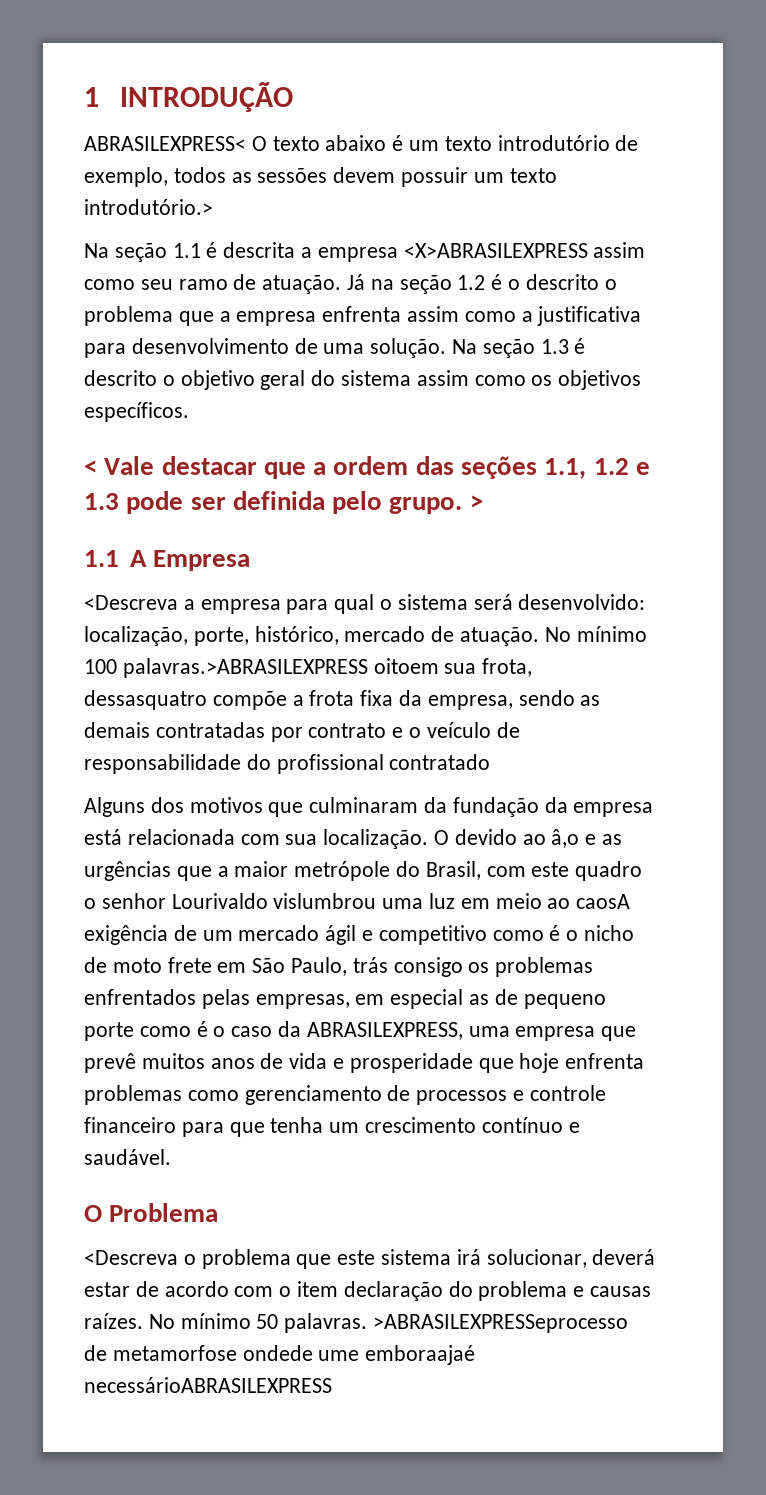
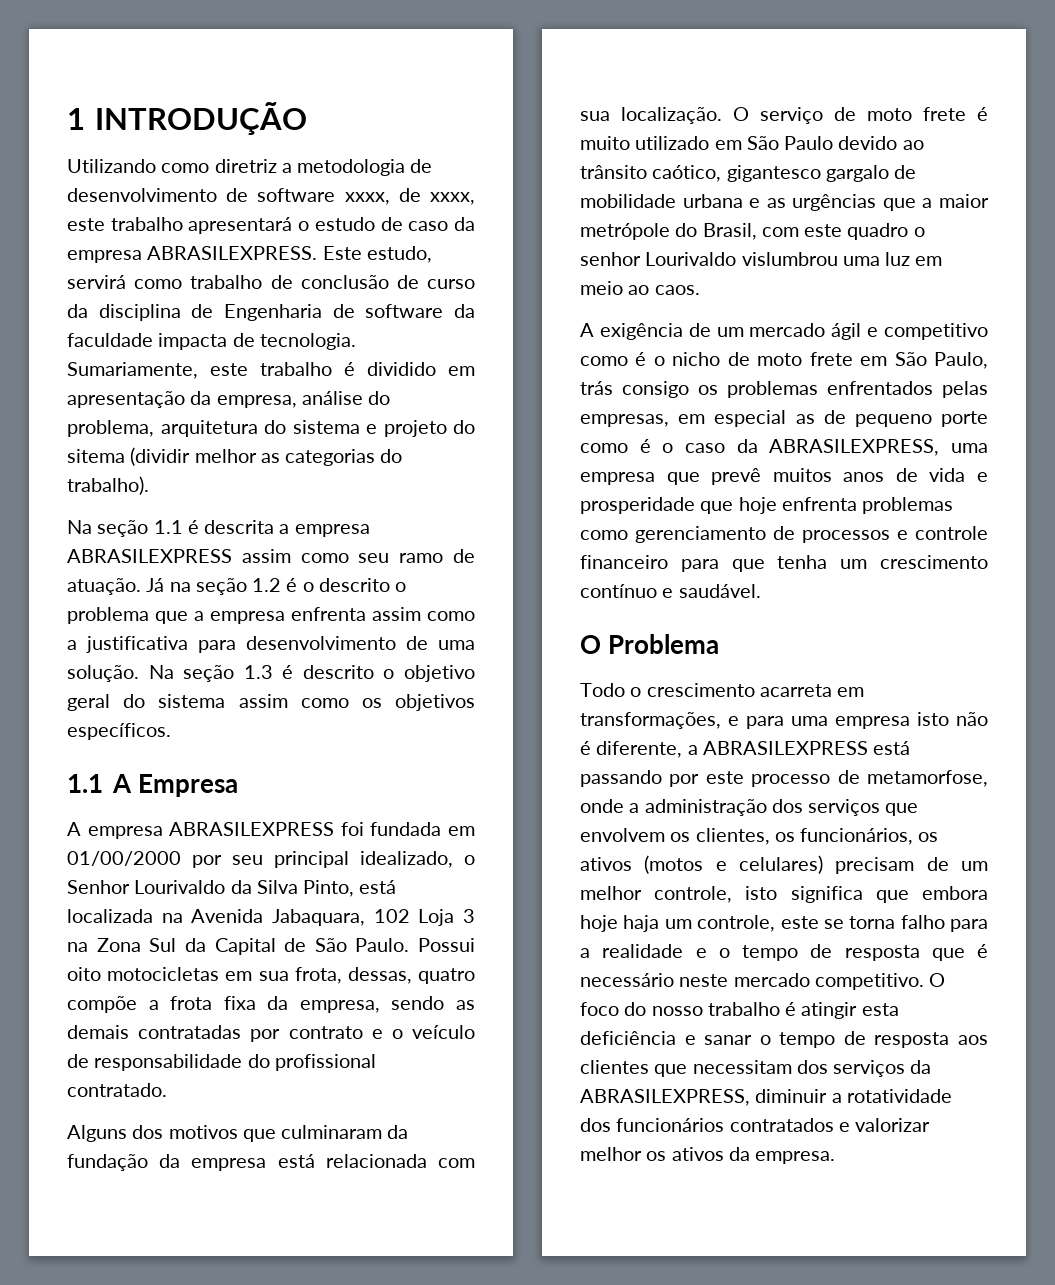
[84,135,639,151] [84,167,557,187] [84,199,213,215] ABRASILEXPRESS< O texto abaixo é um texto introdutório de exemplo, todos as sessões devem possuir um texto introdutório.> -> [67,159,433,176] [67,188,475,205] [67,217,476,234] [67,246,432,263] [67,275,475,289] [67,304,475,321] [67,333,356,350] [67,362,475,379] [67,391,391,408] [67,420,475,437] [67,447,403,466] [67,476,149,495] Utilizando como diretriz a metodologia de desenvolvimento de software xxxx, de xxxx, este trabalho apresentará o estudo de caso da empresa ABRASILEXPRESS. Este estudo, servirá como trabalho de conclusão de curso da disciplina de Engenharia de software da faculdade impacta de tecnologia. Sumariamente, este trabalho é dividido em apresentação da empresa, análise do problema, arquitetura do sistema e projeto do sitema (dividir melhor as categorias do trabalho).
[403,243,588,258] <X>ABRASILEXPRESS -> [67,549,232,563] ABRASILEXPRESS
[84,456,650,479] [84,491,483,514] [84,550,251,571] [84,594,646,614] [84,626,647,646] [84,658,533,678] [84,690,207,710] < Vale destacar que a ordem das seções 1.1, 1.2 e 1.3 pode ser definida pelo grupo. > // 1.1 A Empresa // <Descreva a empresa para qual o sistema será desenvolvido: localização, porte, histórico, mercado de atuação. No mínimo 100 palavras.>ABRASILEXPRESS oitoem sua frota, dessasquatro -> [67,774,238,797] [67,822,476,839] [67,851,475,868] [67,880,397,897] [67,909,476,926] [67,938,475,955] [67,967,475,984] 1.1 A Empresa // A empresa ABRASILEXPRESS foi fundada em 01/00/2000 por seu principal idealizado, o Senhor Lourivaldo da Silva Pinto, está localizada na Avenida Jabaquara, 102 Loja 3 na Zona Sul da Capital de São Paulo. Possui oito motocicletas em sua frota, dessas, quatro
[389,754,491,770] contratado -> [67,1083,167,1097] contratado.
[454,829,580,848] devido ao â,o -> [760,107,988,124] [580,136,924,150] [580,165,917,182] [580,194,743,208] serviço de moto frete é muito utilizado em São Paulo devido ao trânsito caótico, gigantesco gargalo de mobilidade urbana
[576,894,631,909] caosA -> [654,285,700,295] [580,323,594,337] caos. // A
[84,1249,656,1269] [84,1281,652,1301] [84,1313,629,1333] [84,1345,476,1365] [84,1377,332,1393] <Descreva o problema que este sistema irá solucionar, deverá estar de acordo com o item declaração do problema e causas raízes. No mínimo 50 palavras. >ABRASILEXPRESSeprocesso de metamorfose ondede ume emboraajaé necessárioABRASILEXPRESS -> [580,683,865,697] [580,712,988,729] [580,741,911,758] [580,770,988,787] [580,799,919,816] [580,828,939,845] [580,855,988,874] [580,886,988,903] [580,915,988,932] [580,944,988,961] [580,973,946,990] [580,1002,899,1019] [580,1031,988,1048] [580,1060,932,1077] [580,1089,952,1106] [580,1118,931,1132] [580,1147,836,1164] Todo o crescimento acarreta em transformações, e para uma empresa isto não é diferente, a ABRASILEXPRESS está passando por este processo de metamorfose, onde a administração dos serviços que envolvem os clientes, os funcionários, os ativos (motos e celulares) precisam de um melhor controle, isto significa que embora hoje haja um controle, este se torna falho para a realidade e o tempo de resposta que é necessário neste mercado competitivo. O foco do nosso trabalho é atingir esta deficiência e sanar o tempo de resposta aos clientes que necessitam dos serviços da ABRASILEXPRESS, diminuir a rotatividade dos funcionários contratados e valorizar melhor os ativos da empresa.

